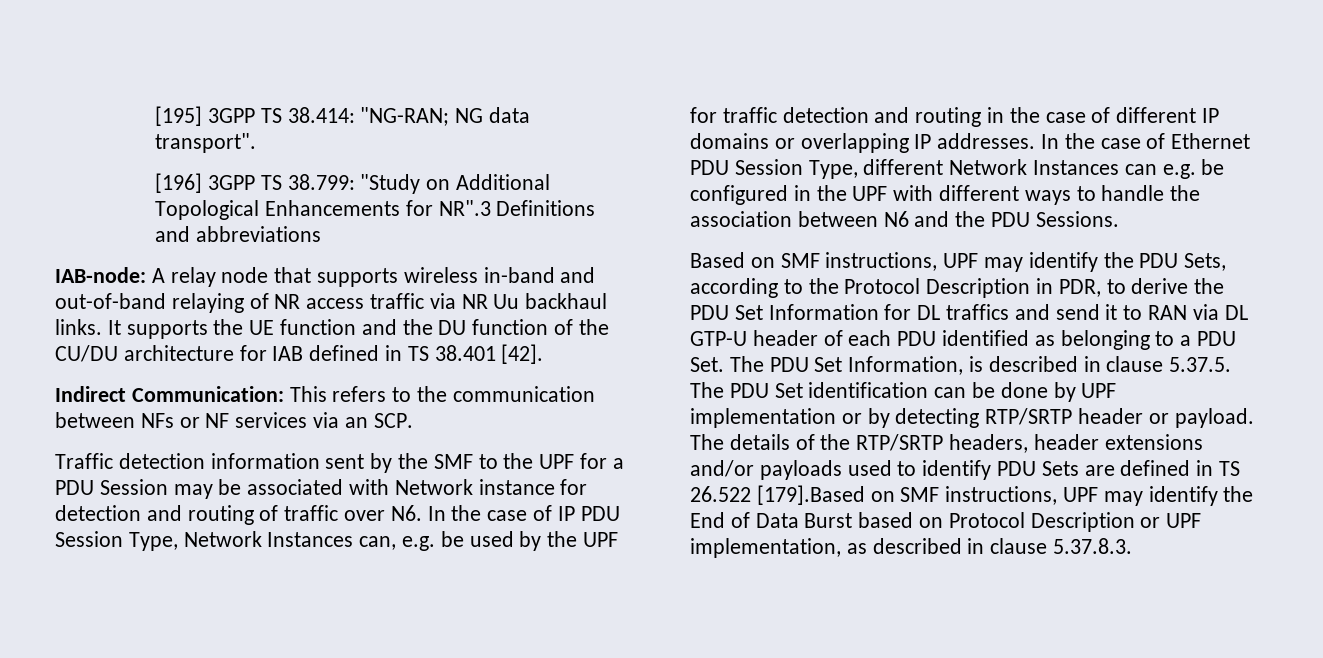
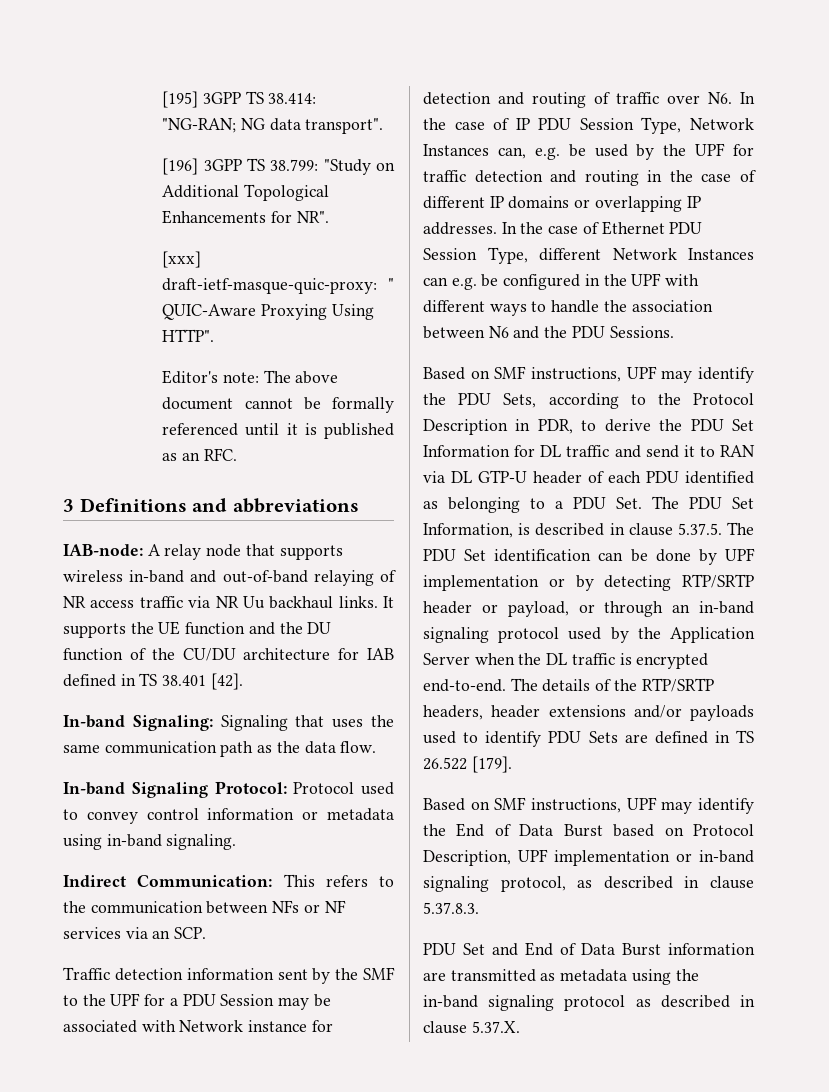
[438,200,491,216] NR".3 -> [296,211,329,223] [162,251,202,268] [162,278,394,294] [162,304,374,320] [162,329,215,342] [162,370,339,384] [162,397,394,413] [162,423,394,439] [162,448,237,461] [63,499,74,512] NR". // [xxx] draft-ietf-masque-quic-proxy: " QUIC-Aware Proxying Using HTTP". // Editor's note: The above document cannot be formally referenced until it is published as an RFC. // 3
(544, 354) none -> [63,715,395,731] [63,741,377,757] [63,781,394,798] [63,808,394,824] [63,834,237,850] // In-band Signaling: Signaling that uses the same communication path as the data flow. // In-band Signaling Protocol: Protocol used to convey control information or metadata using in-band signaling.
[946,304,1010,320] traffics -> [566,445,610,457] traffic
[1174,408,1254,428] payload. -> [507,601,754,617] [423,627,755,643] [423,653,709,669] [423,679,506,692] payload, or through an in-band signaling protocol used by the Application Server when the DL traffic is encrypted end-to-end.
[756,485,865,505] [179].Based -> [471,756,512,773] [423,798,465,811] [179]. // Based
[1030,512,1202,532] [690,538,841,558] Description or UPF implementation, -> [423,849,754,866] [423,876,566,892] Description, UPF implementation or in-band signaling protocol,
(1133, 546) none -> [423,942,755,956] [423,969,699,985] [423,995,755,1011] [423,1021,520,1034] // PDU Set and End of Data Burst information are transmitted as metadata using the in-band signaling protocol as described in clause 5.37.X.

